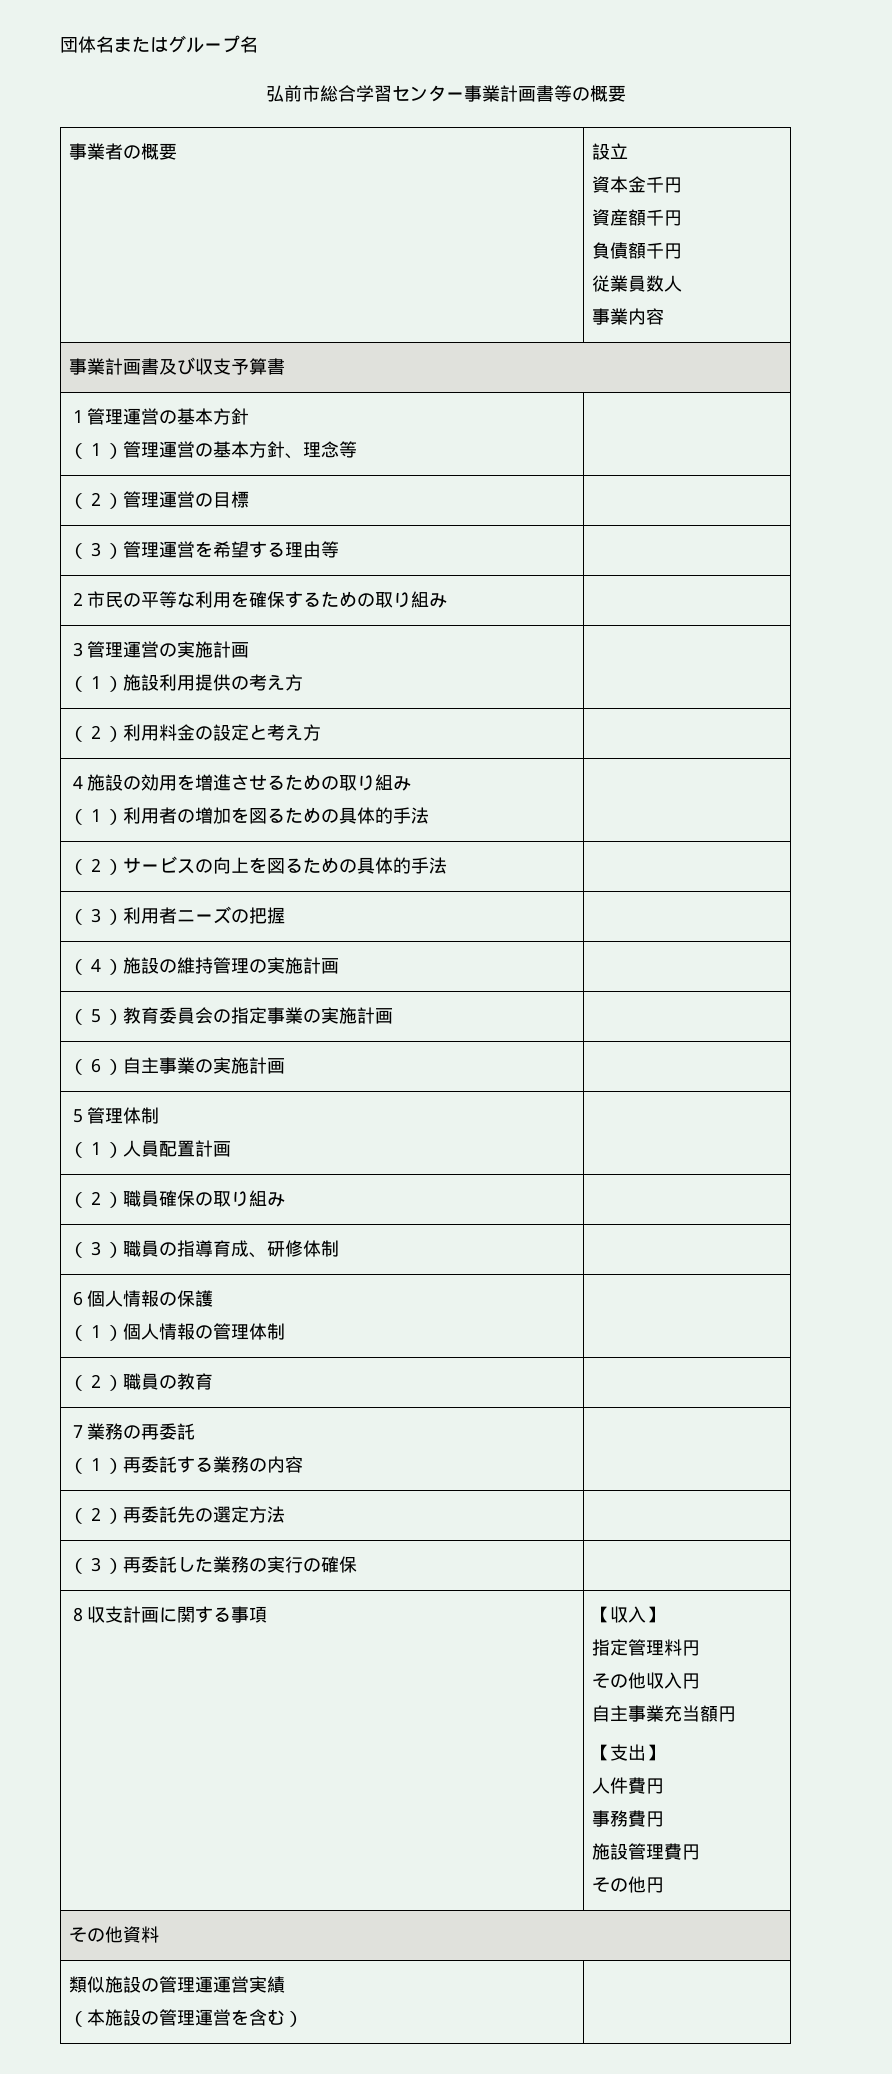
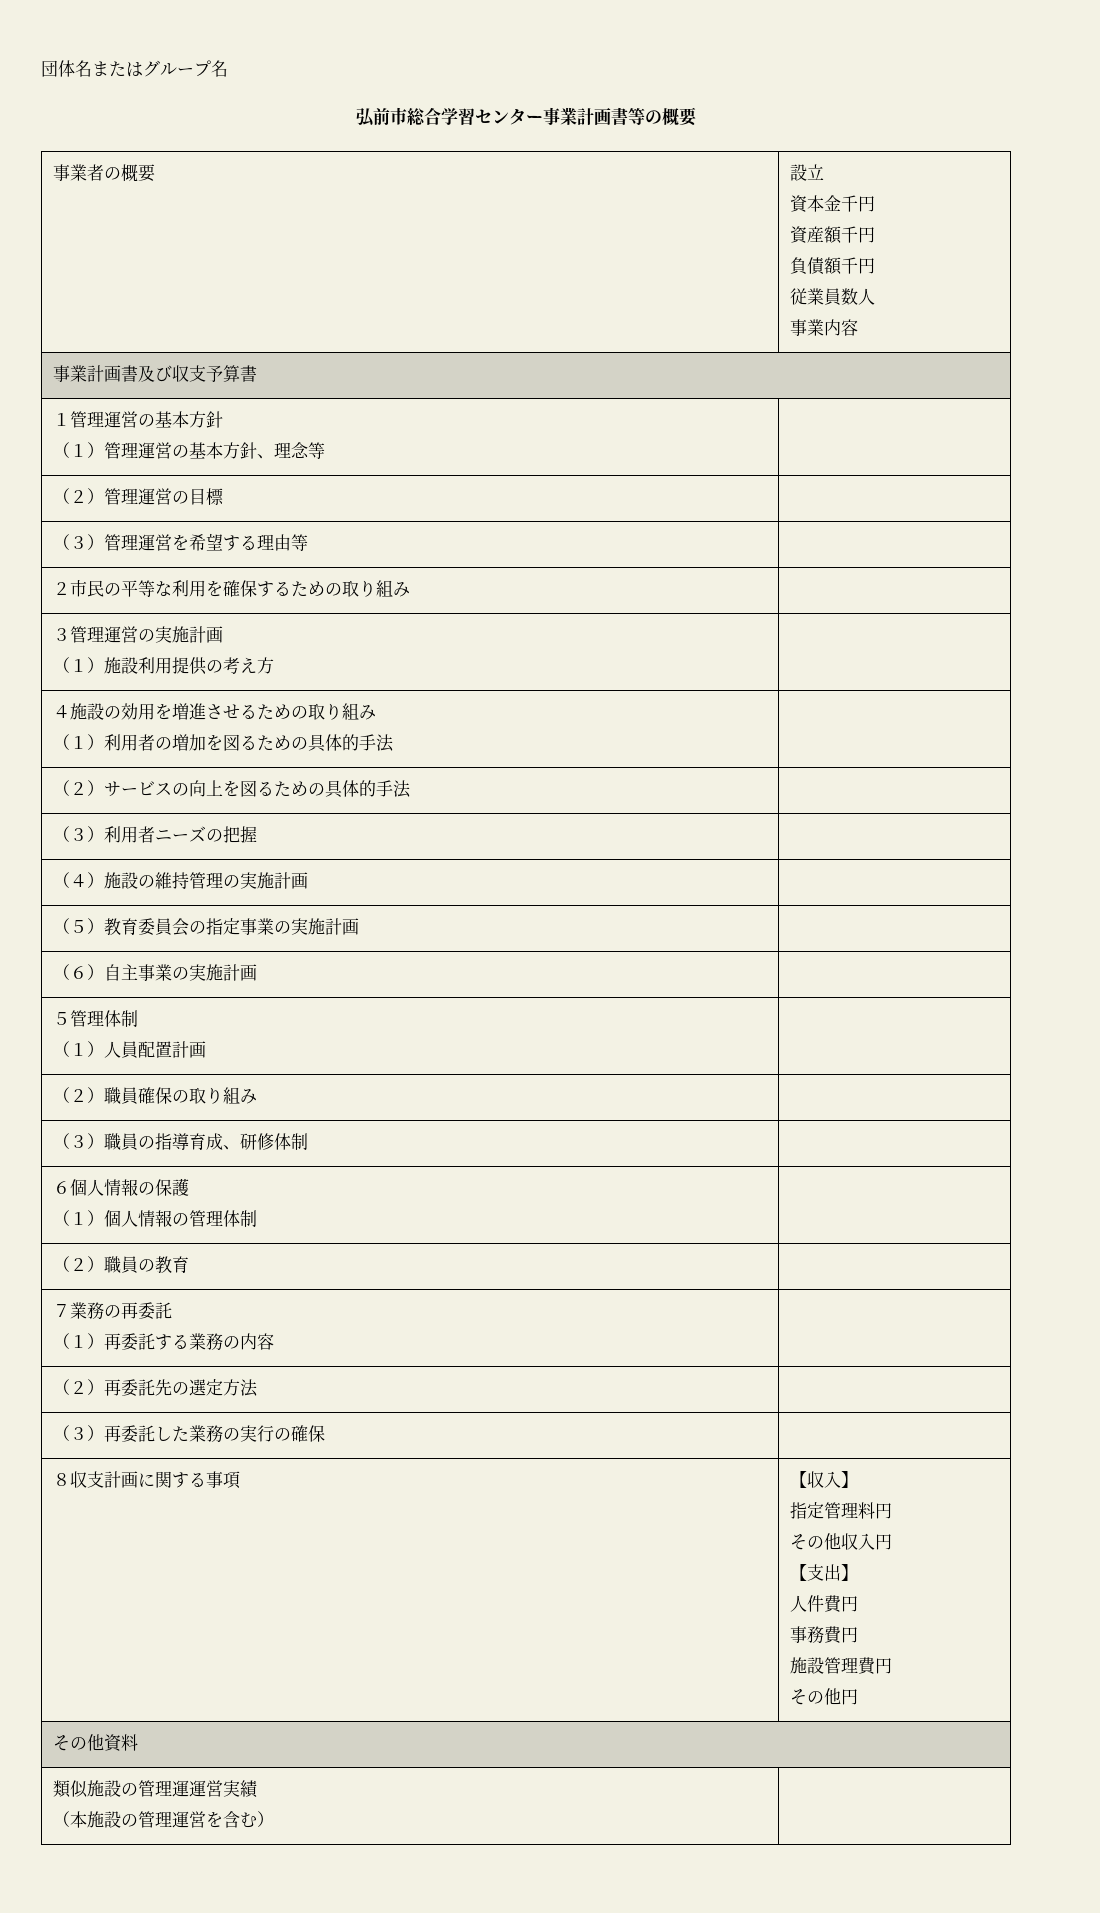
[69,724,322,742] // （２）利用料金の設定と考え方 | -> (275, 665) none
[592,1705,737,1722] // 自主事業充当額円 -> (893, 1542) none

